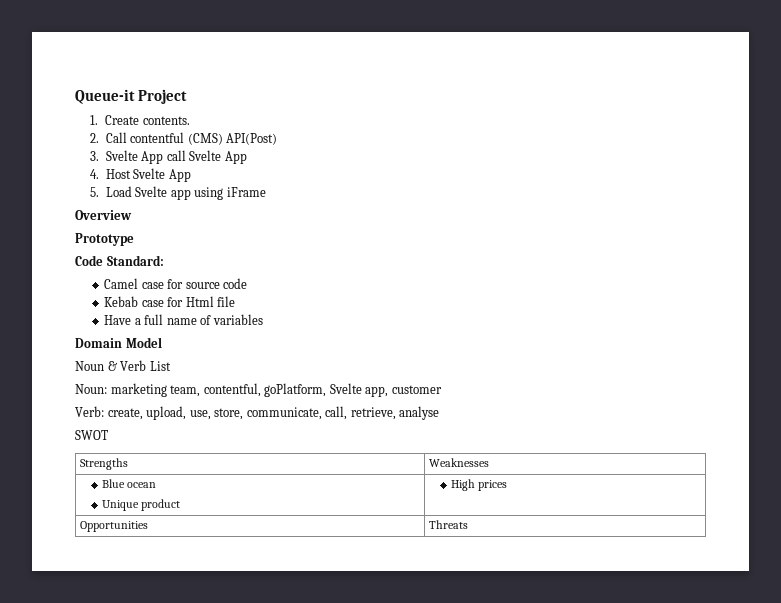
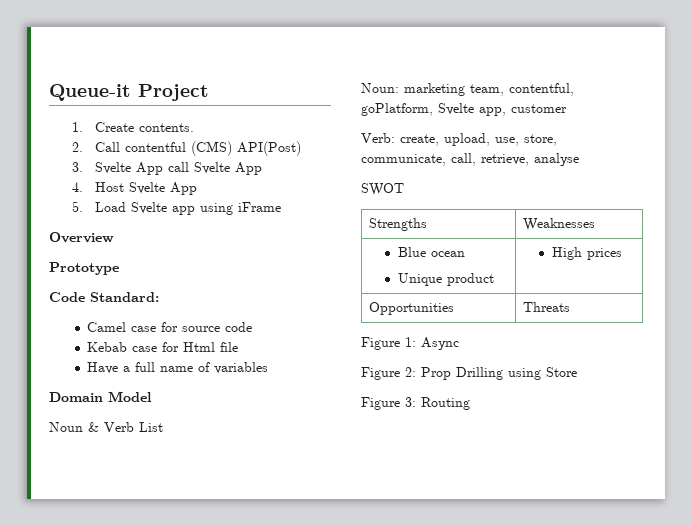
(469, 524) none -> [361,337,459,350] [361,367,577,380] [361,397,470,410] // Figure 1: Async // Figure 2: Prop Drilling using Store // Figure 3: Routing

